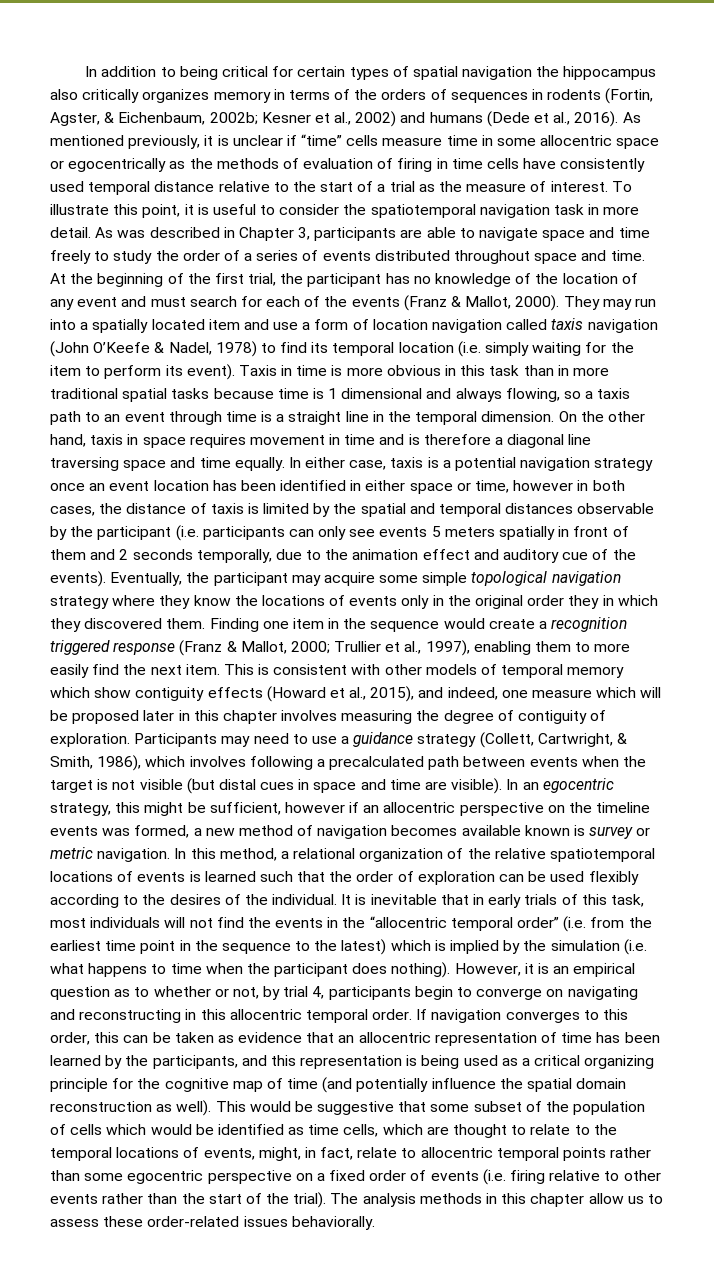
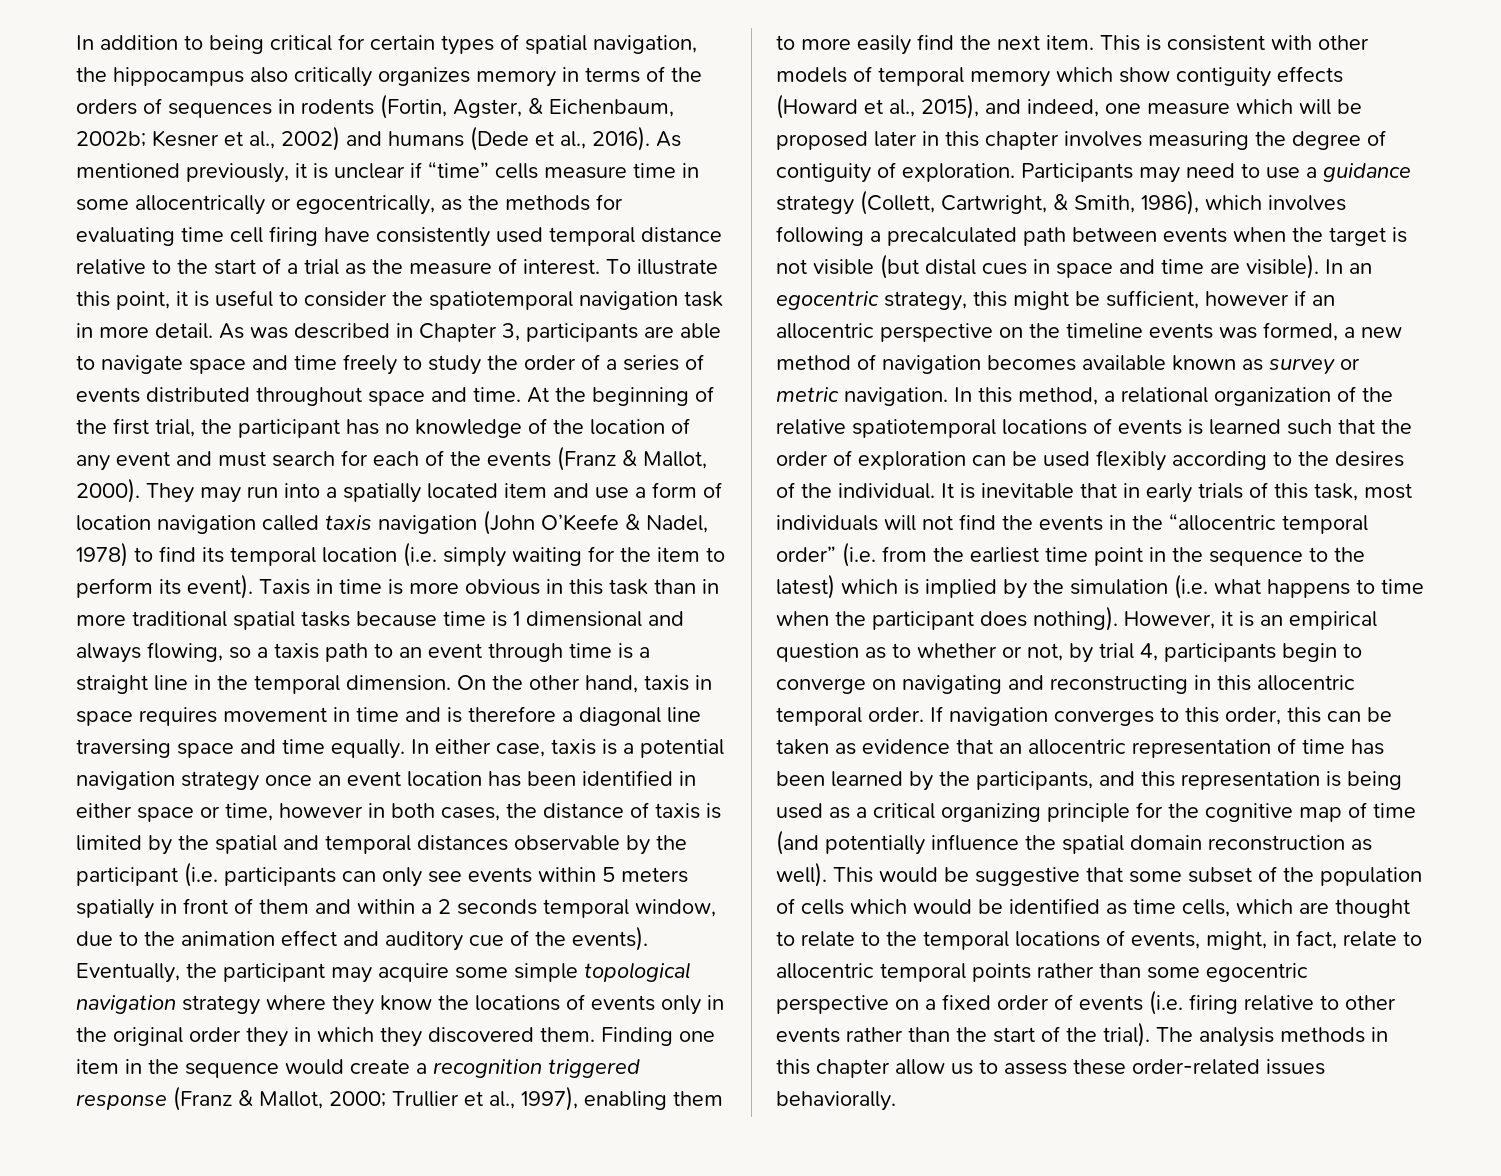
[462,66,533,80] navigation -> [593,35,697,54] navigation,
[540,135,660,149] [50,158,520,172] allocentric space or egocentrically as the methods of evaluation of firing in time cells -> [135,194,623,215] [76,226,318,246] allocentrically or egocentrically, as the methods for evaluating time cell firing
(428, 532) none -> [538,867,596,882] within
[119,549,272,563] 2 seconds temporally, -> [357,899,716,918] within a 2 seconds temporal window,
[574,825,586,836] is -> [1242,359,1263,371] as

